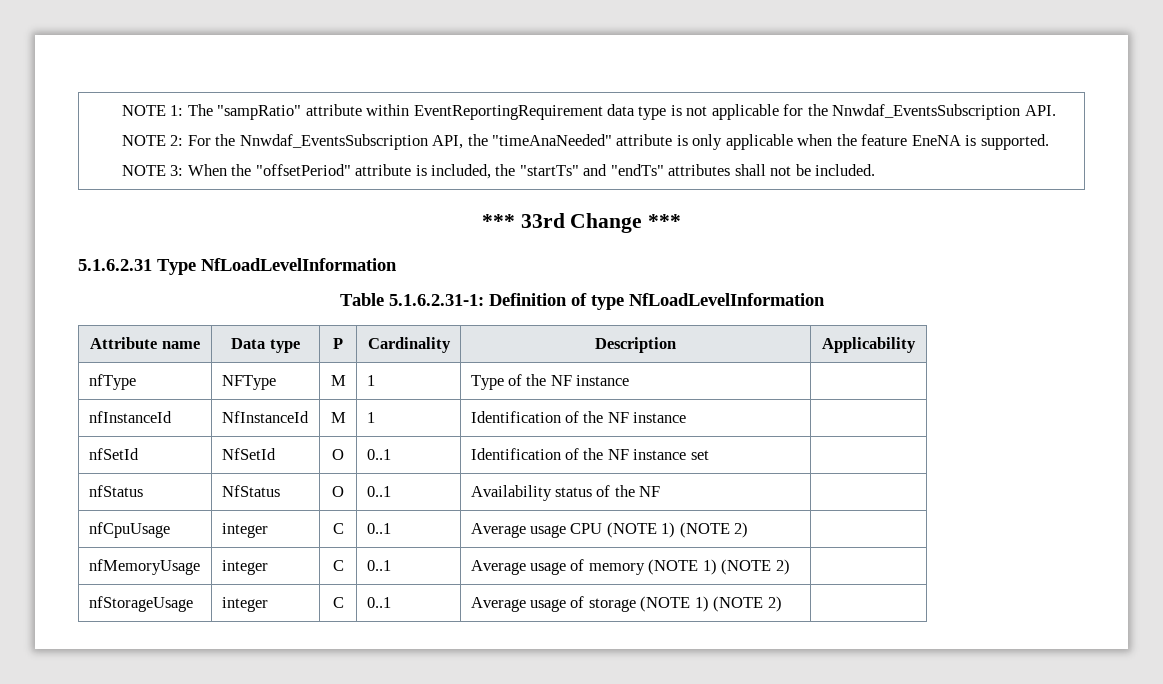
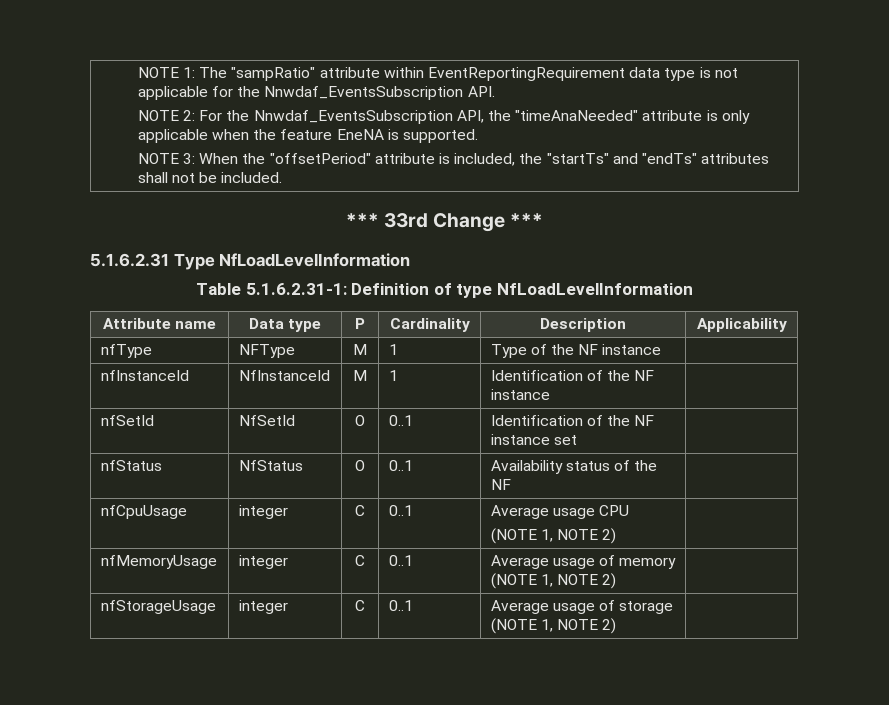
[606,522,730,538] (NOTE 1) (NOTE -> [490,528,599,544] // (NOTE 1, NOTE
[702,559,772,575] 1) (NOTE -> [540,574,599,587] 1, NOTE
[694,596,764,612] 1) (NOTE -> [540,619,599,632] 1, NOTE

